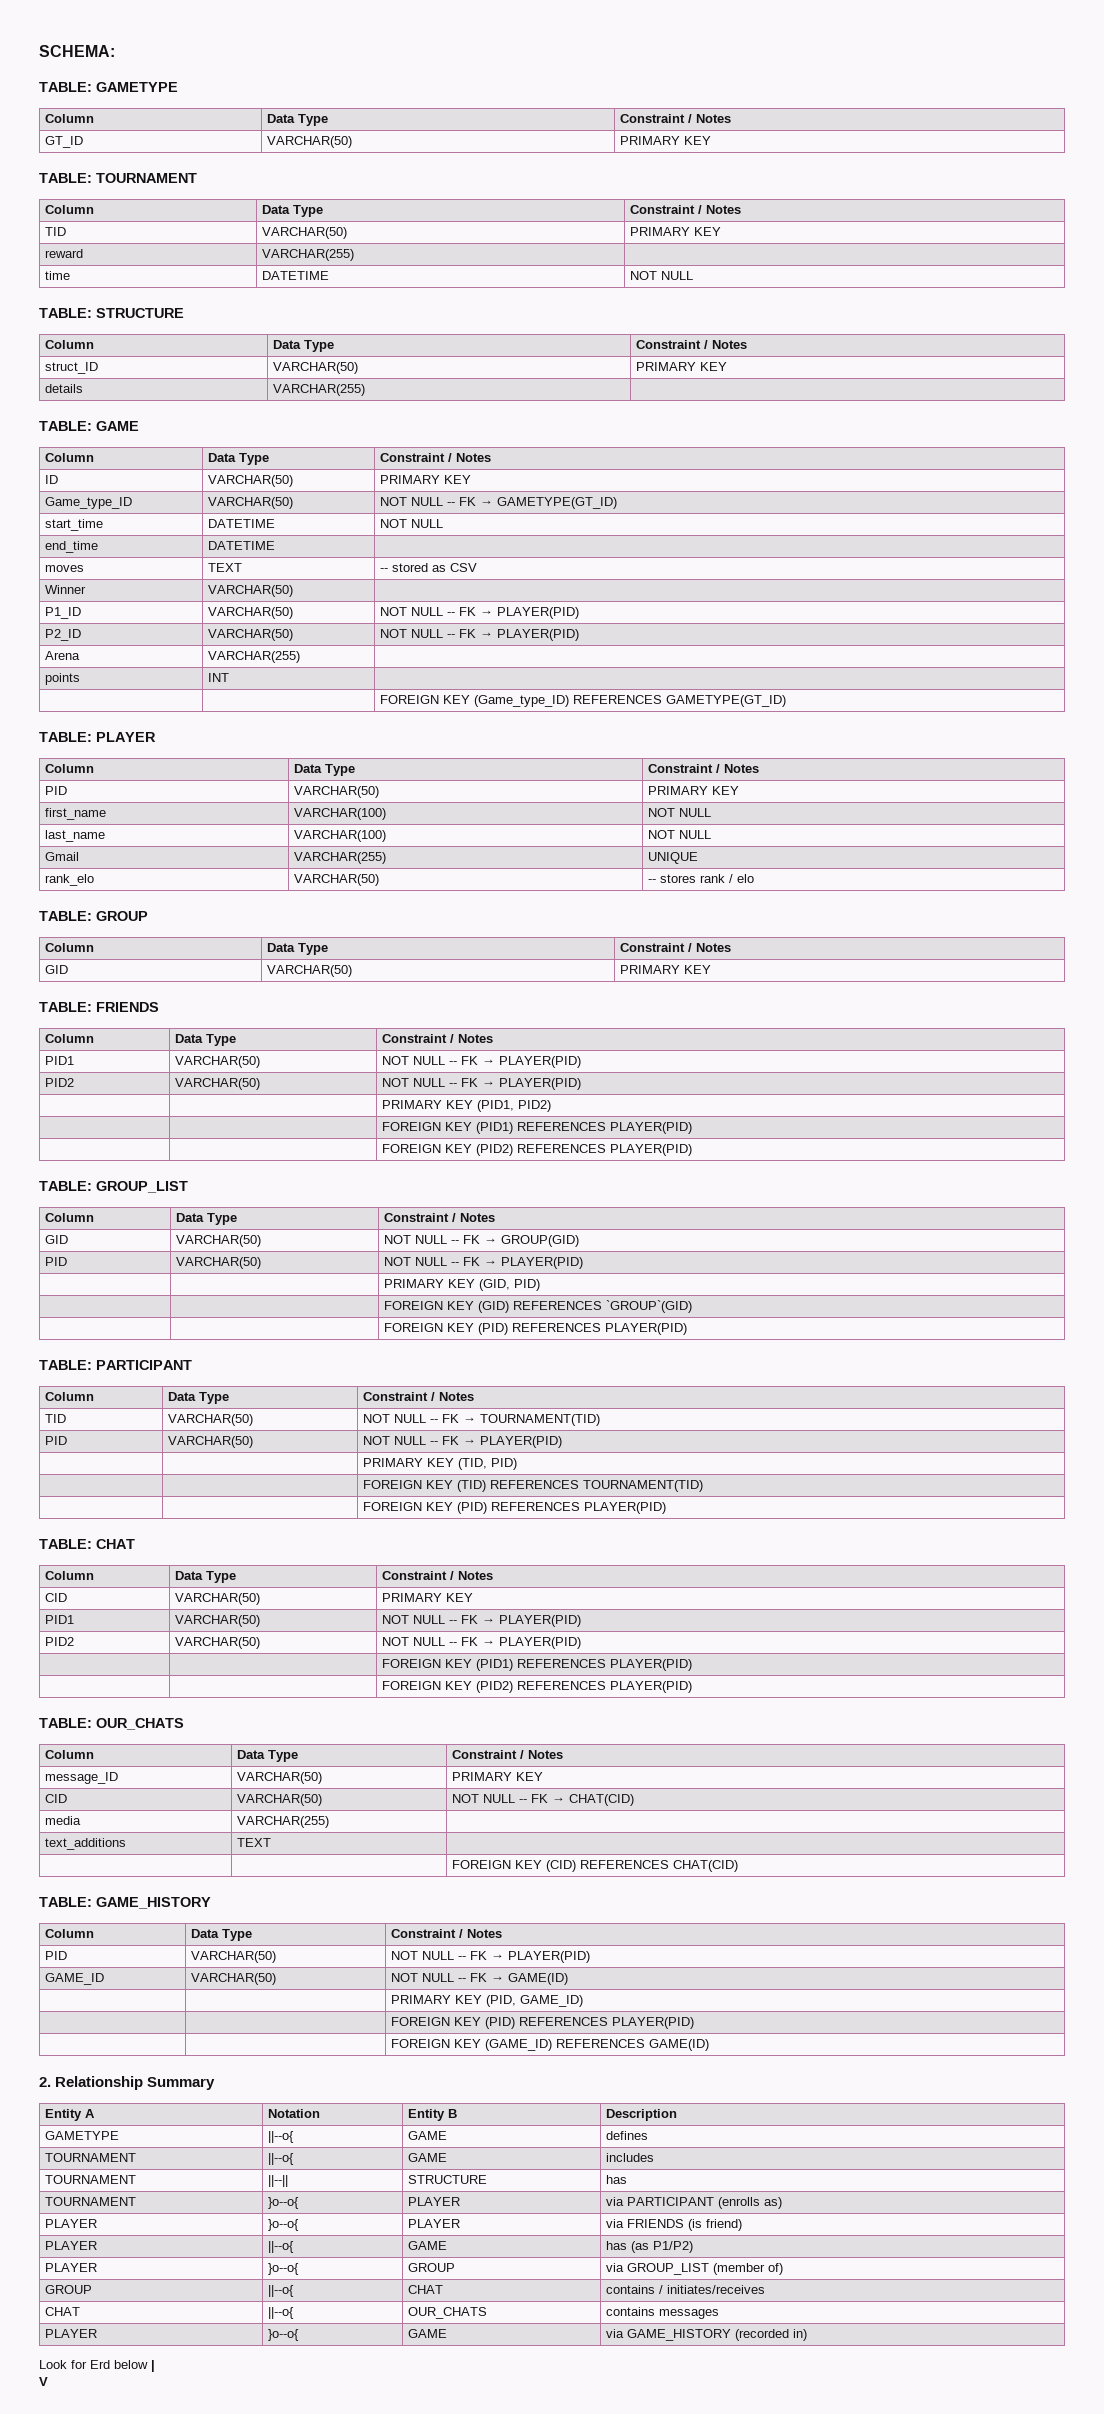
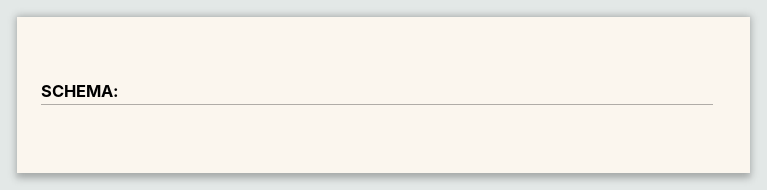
[39,82,178,92] [44,114,94,123] [266,114,328,126] [619,114,731,123] [44,136,83,148] [266,136,352,148] [619,136,711,145] [39,173,197,183] [44,205,94,214] [261,205,323,217] [629,205,741,214] [44,227,66,236] [261,227,347,239] [629,227,721,236] [44,249,83,258] [261,249,354,261] [44,271,70,280] [261,271,329,280] [629,271,693,280] [39,308,184,318] [44,340,94,349] [272,340,334,352] [635,340,747,349] [44,362,98,374] [272,362,358,374] [635,362,727,371] [44,384,83,393] [272,384,365,396] [39,421,139,431] [44,453,94,462] [207,453,269,465] [379,453,491,462] [44,475,58,484] [207,475,293,487] [379,475,471,484] [44,497,132,509] [207,497,293,509] [379,497,617,509] [44,519,103,531] [207,519,275,528] [379,519,443,528] [44,541,98,553] [207,541,275,550] [44,565,84,572] [207,563,242,572] [379,563,477,572] [44,585,86,594] [207,585,293,597] [44,607,81,619] [207,607,293,619] [379,607,579,619] [44,629,81,641] [207,629,293,641] [379,629,579,641] [44,651,80,660] [207,651,300,663] [44,673,80,685] [207,673,229,682] [379,695,786,707] [39,732,156,742] [44,764,94,773] [293,764,355,776] [647,764,759,773] [44,786,67,795] [293,786,379,798] [647,786,739,795] [44,808,106,820] [293,808,386,820] [647,808,711,817] [44,830,105,842] [293,830,386,842] [647,830,711,839] [44,852,79,861] [293,852,386,864] [647,852,698,864] [44,874,94,886] [293,874,379,886] [647,874,754,883] [39,911,148,921] [44,943,94,952] [266,943,328,955] [619,943,731,952] [44,965,68,974] [266,965,352,977] [619,965,711,974] [39,1002,159,1012] [44,1034,94,1043] [174,1034,236,1046] [381,1034,493,1043] [44,1056,74,1065] [174,1056,260,1068] [381,1056,581,1068] [44,1078,74,1087] [174,1078,260,1090] [381,1078,581,1090] [381,1100,551,1112] [381,1122,692,1134] [381,1144,692,1156] [39,1181,188,1193] [44,1213,94,1222] [175,1213,237,1225] [383,1213,495,1222] [44,1235,68,1244] [175,1235,261,1247] [383,1235,579,1247] [44,1257,67,1266] [175,1257,261,1269] [383,1257,583,1269] [383,1279,540,1291] [383,1300,692,1313] [383,1323,687,1335] [39,1360,192,1370] [44,1392,94,1401] [167,1392,229,1404] [362,1392,474,1401] [44,1414,66,1423] [167,1414,253,1426] [362,1414,600,1426] [44,1436,67,1445] [167,1436,253,1448] [362,1436,562,1448] [362,1458,517,1470] [362,1480,703,1492] [362,1502,666,1514] [39,1539,135,1549] [44,1571,94,1580] [174,1571,236,1583] [381,1571,493,1580] [44,1593,67,1602] [174,1593,260,1605] [381,1593,473,1602] [44,1615,74,1624] [174,1615,260,1627] [381,1615,581,1627] [44,1637,74,1646] [174,1637,260,1649] [381,1637,581,1649] [381,1659,692,1671] [381,1681,692,1693] [39,1718,184,1730] [44,1750,94,1759] [236,1750,298,1762] [451,1750,563,1759] [44,1772,118,1784] [236,1772,322,1784] [451,1772,543,1781] [44,1794,67,1803] [236,1794,322,1806] [451,1794,634,1806] [44,1816,81,1825] [236,1816,329,1828] [44,1838,126,1850] [236,1838,271,1847] [451,1860,738,1872] [39,1897,211,1909] [44,1929,94,1938] [190,1929,252,1941] [390,1929,502,1938] [44,1951,67,1960] [190,1951,276,1963] [390,1951,590,1963] [44,1973,104,1985] [190,1973,276,1985] [390,1973,568,1985] [390,1995,583,2007] [390,2017,694,2029] [390,2039,709,2051] [39,2076,216,2090] [44,2109,95,2121] [267,2109,320,2118] [407,2109,457,2121] [605,2109,677,2121] [44,2131,119,2140] [267,2131,294,2143] [407,2131,447,2140] [605,2131,648,2140] [44,2153,136,2162] [267,2153,294,2165] [407,2153,447,2162] [605,2153,654,2162] [44,2175,136,2184] [267,2175,288,2187] [407,2175,487,2184] [605,2175,627,2184] [44,2197,136,2206] [267,2197,299,2209] [407,2197,460,2206] [605,2197,782,2209] [44,2219,97,2228] [267,2219,299,2231] [407,2219,460,2228] [605,2219,742,2231] [44,2241,97,2250] [267,2241,294,2253] [407,2241,447,2250] [605,2241,693,2253] [44,2263,97,2272] [267,2263,299,2275] [407,2263,455,2272] [605,2263,783,2275] [44,2285,92,2294] [267,2285,294,2297] [407,2285,443,2294] [605,2285,765,2294] [44,2307,80,2316] [267,2307,294,2319] [407,2307,487,2319] [605,2307,719,2319] [44,2329,97,2338] [267,2329,299,2341] [407,2329,447,2338] [605,2329,807,2341] [39,2360,155,2372] [39,2377,48,2386] // TABLE: GAMETYPE // Column | Data Type | Constraint / Notes // GT_ID | VARCHAR(50) | PRIMARY KEY // TABLE: TOURNAMENT // Column | Data Type | Constraint / Notes // TID | VARCHAR(50) | PRIMARY KEY // reward | VARCHAR(255) | // time | DATETIME | NOT NULL // TABLE: STRUCTURE // Column | Data Type | Constraint / Notes // struct_ID | VARCHAR(50) | PRIMARY KEY // details | VARCHAR(255) | // TABLE: GAME // Column | Data Type | Constraint / Notes // ID | VARCHAR(50) | PRIMARY KEY // Game_type_ID | VARCHAR(50) | NOT NULL -- FK → GAMETYPE(GT_ID) // start_time | DATETIME | NOT NULL // end_time | DATETIME | // moves | TEXT | -- stored as CSV // Winner | VARCHAR(50) | // P1_ID | VARCHAR(50) | NOT NULL -- FK → PLAYER(PID) // P2_ID | VARCHAR(50) | NOT NULL -- FK → PLAYER(PID) // Arena | VARCHAR(255) | // points | INT | // | | FOREIGN KEY (Game_type_ID) REFERENCES GAMETYPE(GT_ID) // TABLE: PLAYER // Column | Data Type | Constraint / Notes // PID | VARCHAR(50) | PRIMARY KEY // first_name | VARCHAR(100) | NOT NULL // last_name | VARCHAR(100) | NOT NULL // Gmail | VARCHAR(255) | UNIQUE // rank_elo | VARCHAR(50) | -- stores rank / elo // TABLE: GROUP // Column | Data Type | Constraint / Notes // GID | VARCHAR(50) | PRIMARY KEY // TABLE: FRIENDS // Column | Data Type | Constraint / Notes // PID1 | VARCHAR(50) | NOT NULL -- FK → PLAYER(PID) // PID2 | VARCHAR(50) | NOT NULL -- FK → PLAYER(PID) // | | PRIMARY KEY (PID1, PID2) // | | FOREIGN KEY (PID1) REFERENCES PLAYER(PID) // | | FOREIGN KEY (PID2) REFERENCES PLAYER(PID) // TABLE: GROUP_LIST // Column | Data Type | Constraint / Notes // GID | VARCHAR(50) | NOT NULL -- FK → GROUP(GID) // PID | VARCHAR(50) | NOT NULL -- FK → PLAYER(PID) // | | PRIMARY KEY (GID, PID) // | | FOREIGN KEY (GID) REFERENCES `GROUP`(GID) // | | FOREIGN KEY (PID) REFERENCES PLAYER(PID) // TABLE: PARTICIPANT // Column | Data Type | Constraint / Notes // TID | VARCHAR(50) | NOT NULL -- FK → TOURNAMENT(TID) // PID | VARCHAR(50) | NOT NULL -- FK → PLAYER(PID) // | | PRIMARY KEY (TID, PID) // | | FOREIGN KEY (TID) REFERENCES TOURNAMENT(TID) // | | FOREIGN KEY (PID) REFERENCES PLAYER(PID) // TABLE: CHAT // Column | Data Type | Constraint / Notes // CID | VARCHAR(50) | PRIMARY KEY // PID1 | VARCHAR(50) | NOT NULL -- FK → PLAYER(PID) // PID2 | VARCHAR(50) | NOT NULL -- FK → PLAYER(PID) // | | FOREIGN KEY (PID1) REFERENCES PLAYER(PID) // | | FOREIGN KEY (PID2) REFERENCES PLAYER(PID) // TABLE: OUR_CHATS // Column | Data Type | Constraint / Notes // message_ID | VARCHAR(50) | PRIMARY KEY // CID | VARCHAR(50) | NOT NULL -- FK → CHAT(CID) // media | VARCHAR(255) | // text_additions | TEXT | // | | FOREIGN KEY (CID) REFERENCES CHAT(CID) // TABLE: GAME_HISTORY // Column | Data Type | Constraint / Notes // PID | VARCHAR(50) | NOT NULL -- FK → PLAYER(PID) // GAME_ID | VARCHAR(50) | NOT NULL -- FK → GAME(ID) // | | PRIMARY KEY (PID, GAME_ID) // | | FOREIGN KEY (PID) REFERENCES PLAYER(PID) // | | FOREIGN KEY (GAME_ID) REFERENCES GAME(ID) // 2. Relationship Summary // Entity A | Notation | Entity B | Description // GAMETYPE | ||--o{ | GAME | defines // TOURNAMENT | ||--o{ | GAME | includes // TOURNAMENT | ||--|| | STRUCTURE | has // TOURNAMENT | }o--o{ | PLAYER | via PARTICIPANT (enrolls as) // PLAYER | }o--o{ | PLAYER | via FRIENDS (is friend) // PLAYER | ||--o{ | GAME | has (as P1/P2) // PLAYER | }o--o{ | GROUP | via GROUP_LIST (member of) // GROUP | ||--o{ | CHAT | contains / initiates/receives // CHAT | ||--o{ | OUR_CHATS | contains messages // PLAYER | }o--o{ | GAME | via GAME_HISTORY (recorded in) // Look for Erd below | // V -> (119, 91) none

